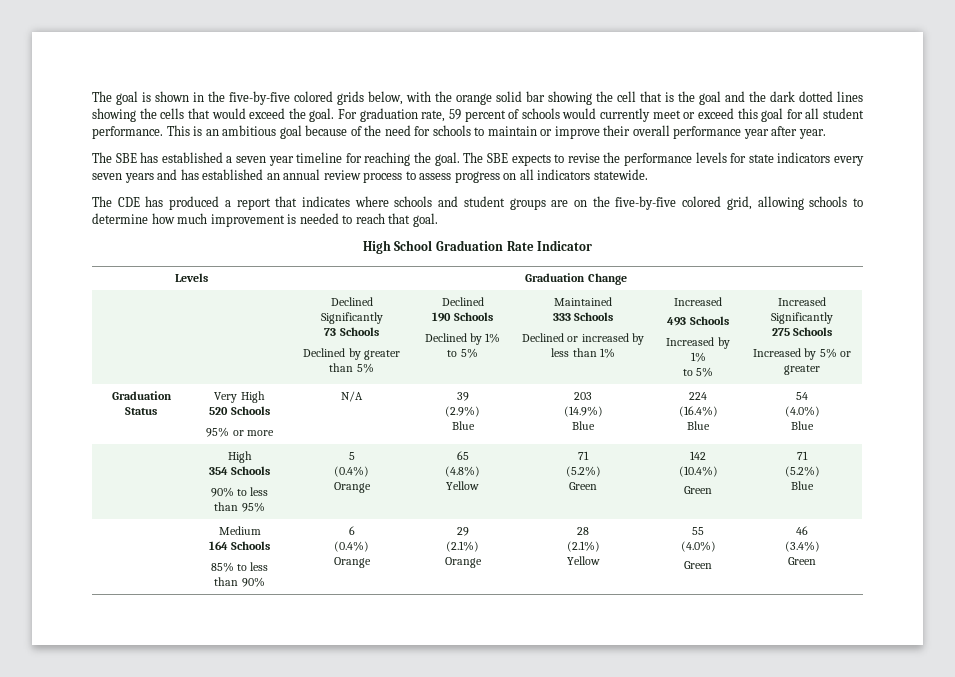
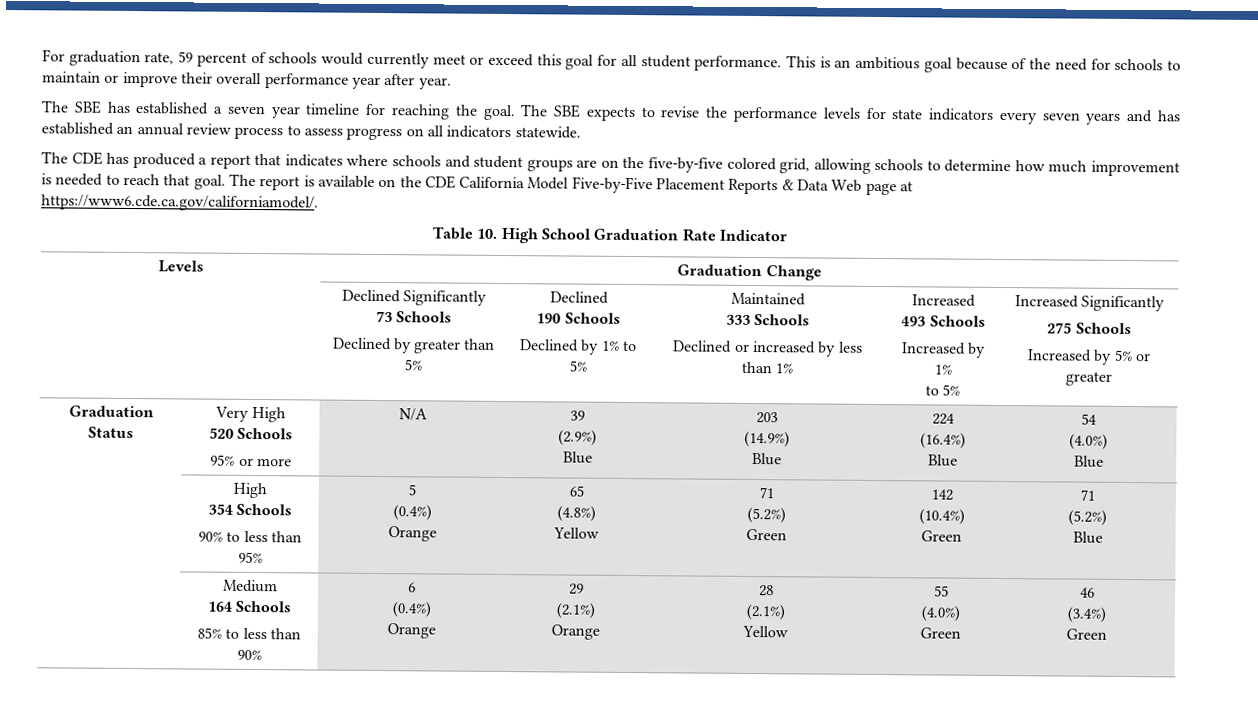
[92,91,863,105] [92,108,335,122] The goal is shown in the five-by-five colored grids below, with the orange solid bar showing the cell that is the goal and the dark dotted lines showing the cells that would exceed the goal. -> (42, 55) none
(438, 220) // -> [228,173,914,196] [41,194,319,212] [432,226,499,240] The report is available on the CDE California Model Five-by-Five Placement Reports & Data Web page at https://www6.cde.ca.gov/californiamodel/. // Table 10.

